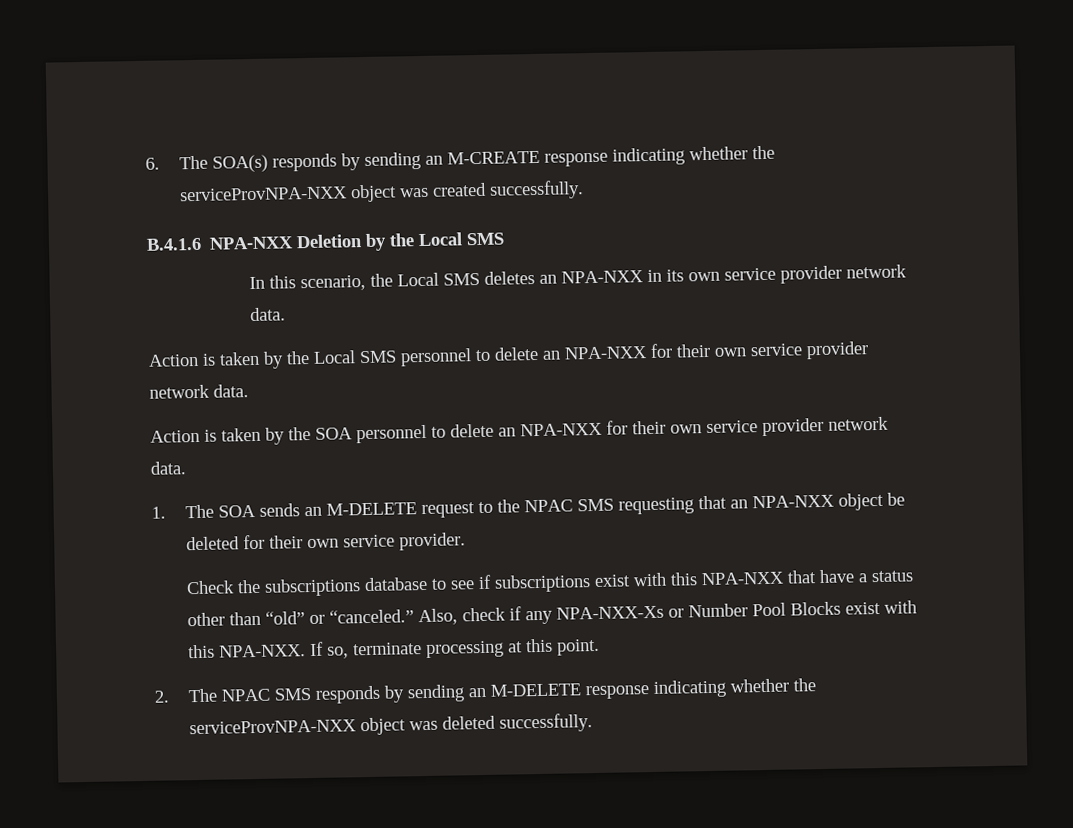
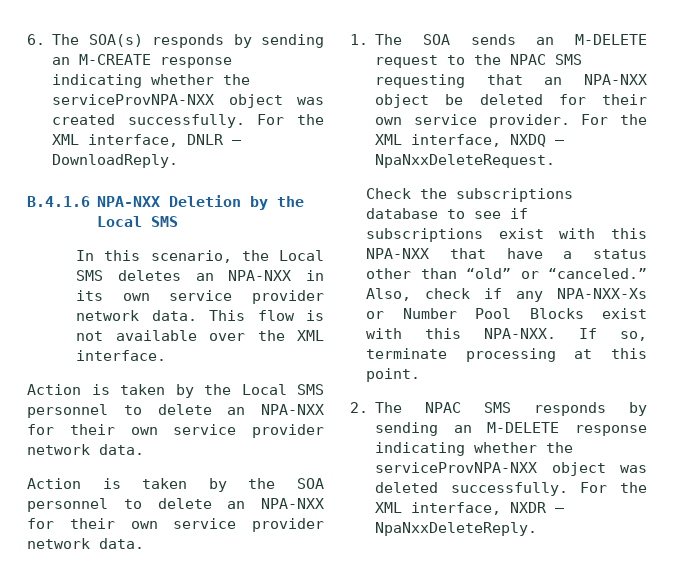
(584, 190) none -> [257,114,324,125] [52,134,243,147] [52,154,179,168] For the XML interface, DNLR – DownloadReply.
(286, 314) none -> [209,310,324,321] [76,330,324,341] [76,350,167,361] This flow is not available over the XML interface.
(466, 541) none -> [581,114,647,125] [375,134,566,147] [375,154,556,168] For the XML interface, NXDQ – NpaNxxDeleteRequest.
(593, 723) none -> [580,482,647,493] [375,502,566,515] [375,522,538,536] For the XML interface, NXDR – NpaNxxDeleteReply.

